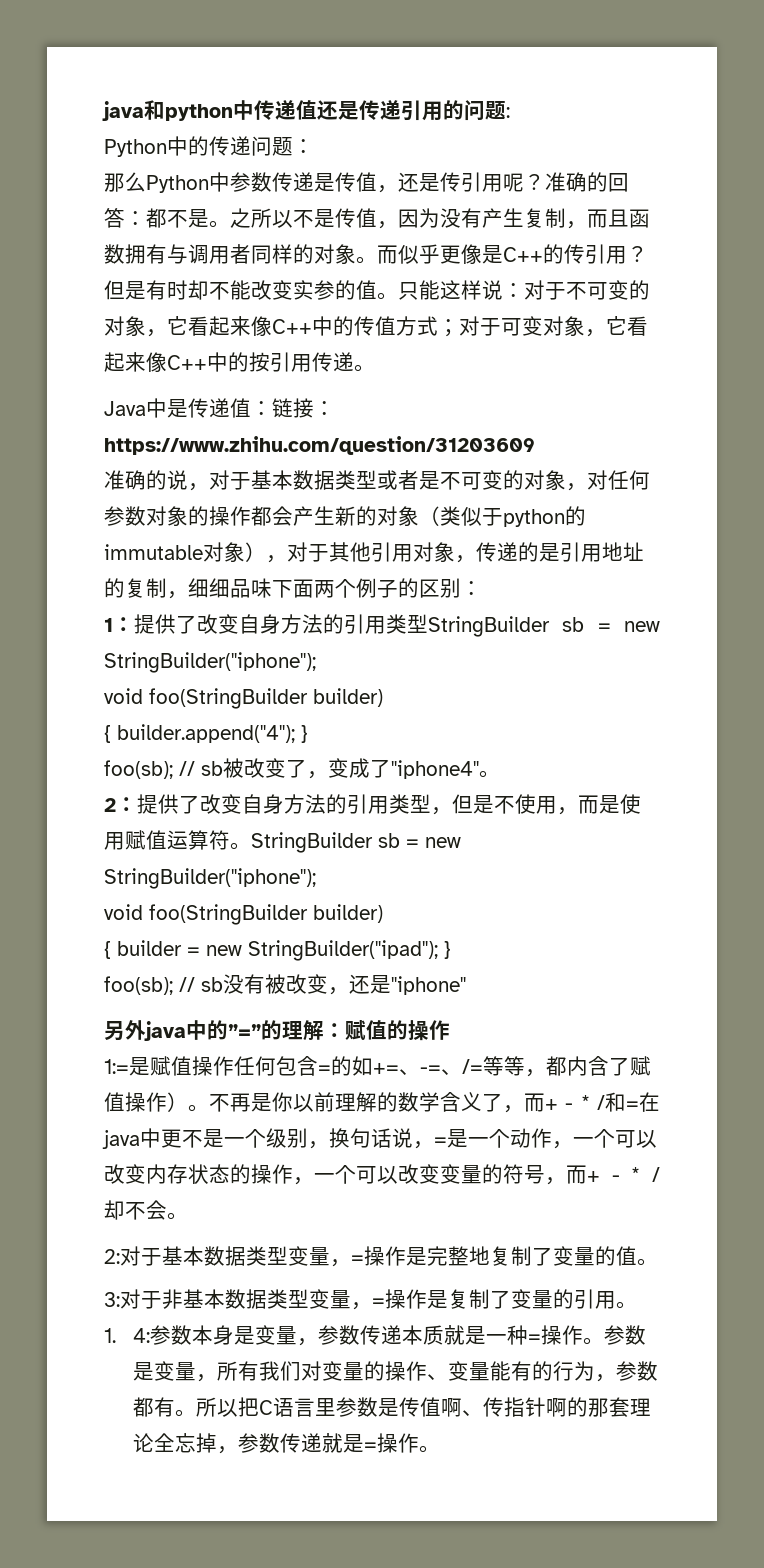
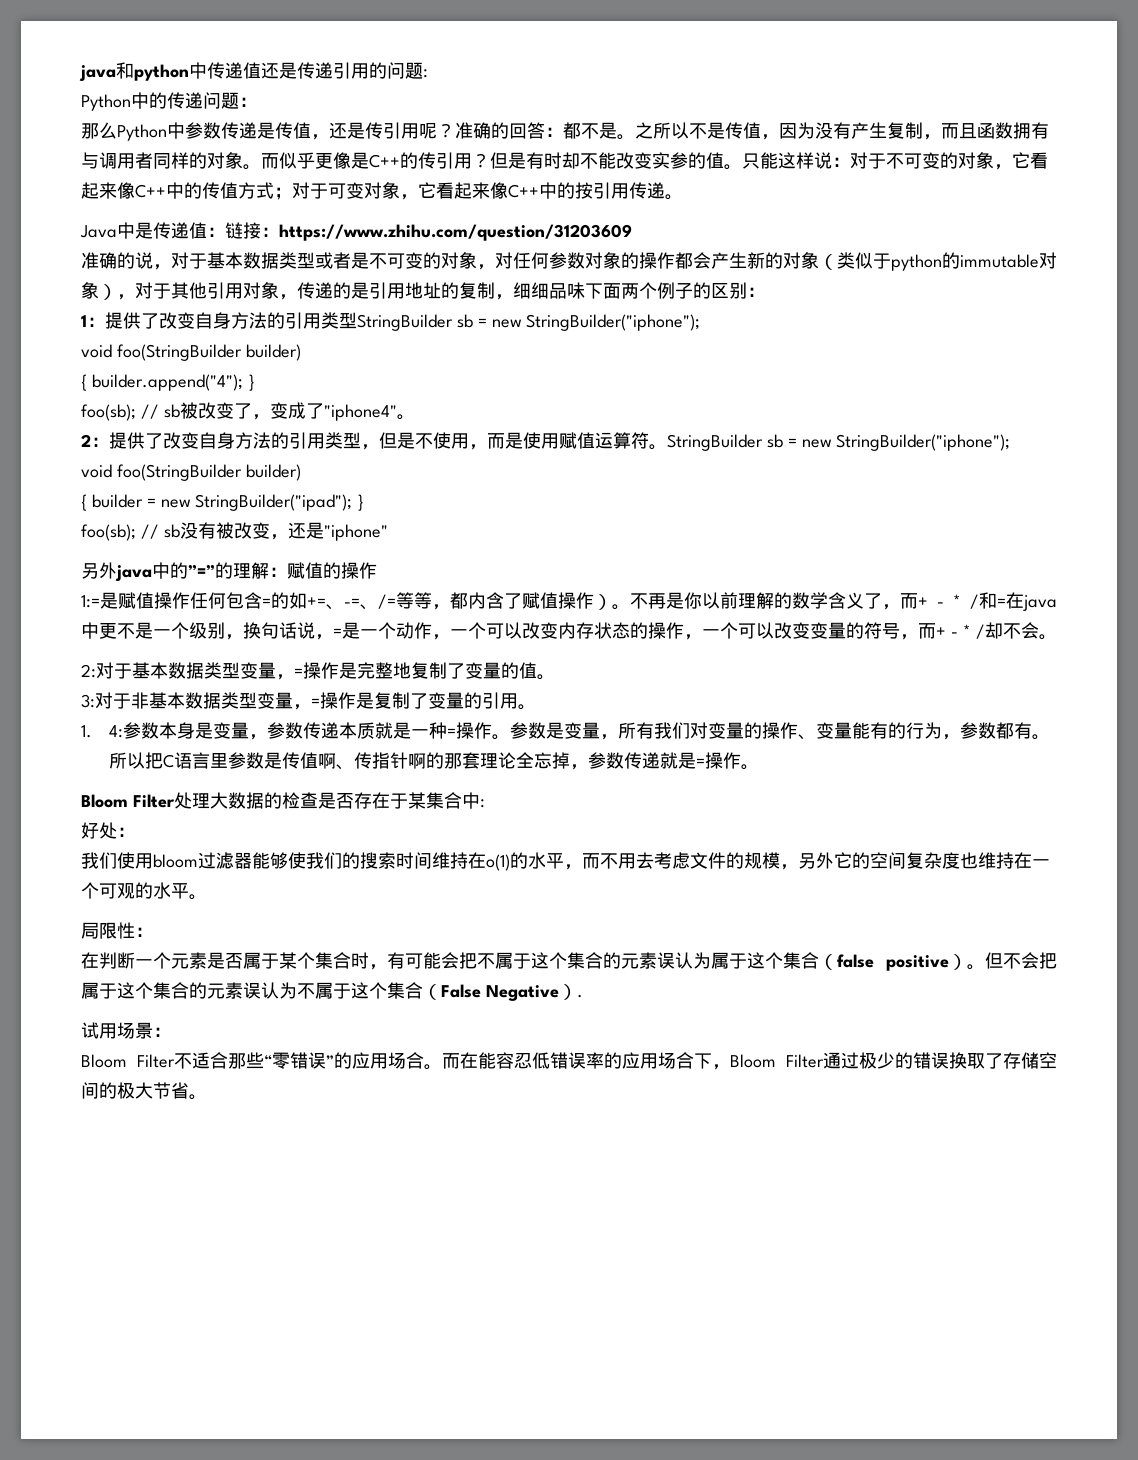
(441, 1449) none -> [81,792,485,809] [81,822,135,839] [81,852,1050,871] [81,882,207,900] [81,922,153,939] [81,952,1057,971] [81,982,583,1001] [81,1022,171,1039] [81,1052,1057,1070] [81,1082,207,1100] // Bloom Filter处理大数据的检查是否存在于某集合中: // 好处： // 我们使用bloom过滤器能够使我们的搜索时间维持在o(1)的水平，而不用去考虑文件的规模，另外它的空间复杂度也维持在一个可观的水平。 // 局限性： // 在判断一个元素是否属于某个集合时，有可能会把不属于这个集合的元素误认为属于这个集合（false positive）。但不会把属于这个集合的元素误认为不属于这个集合（False Negative）. // 试用场景： // Bloom Filter不适合那些“零错误”的应用场合。而在能容忍低错误率的应用场合下，Bloom Filter通过极少的错误换取了存储空间的极大节省。

